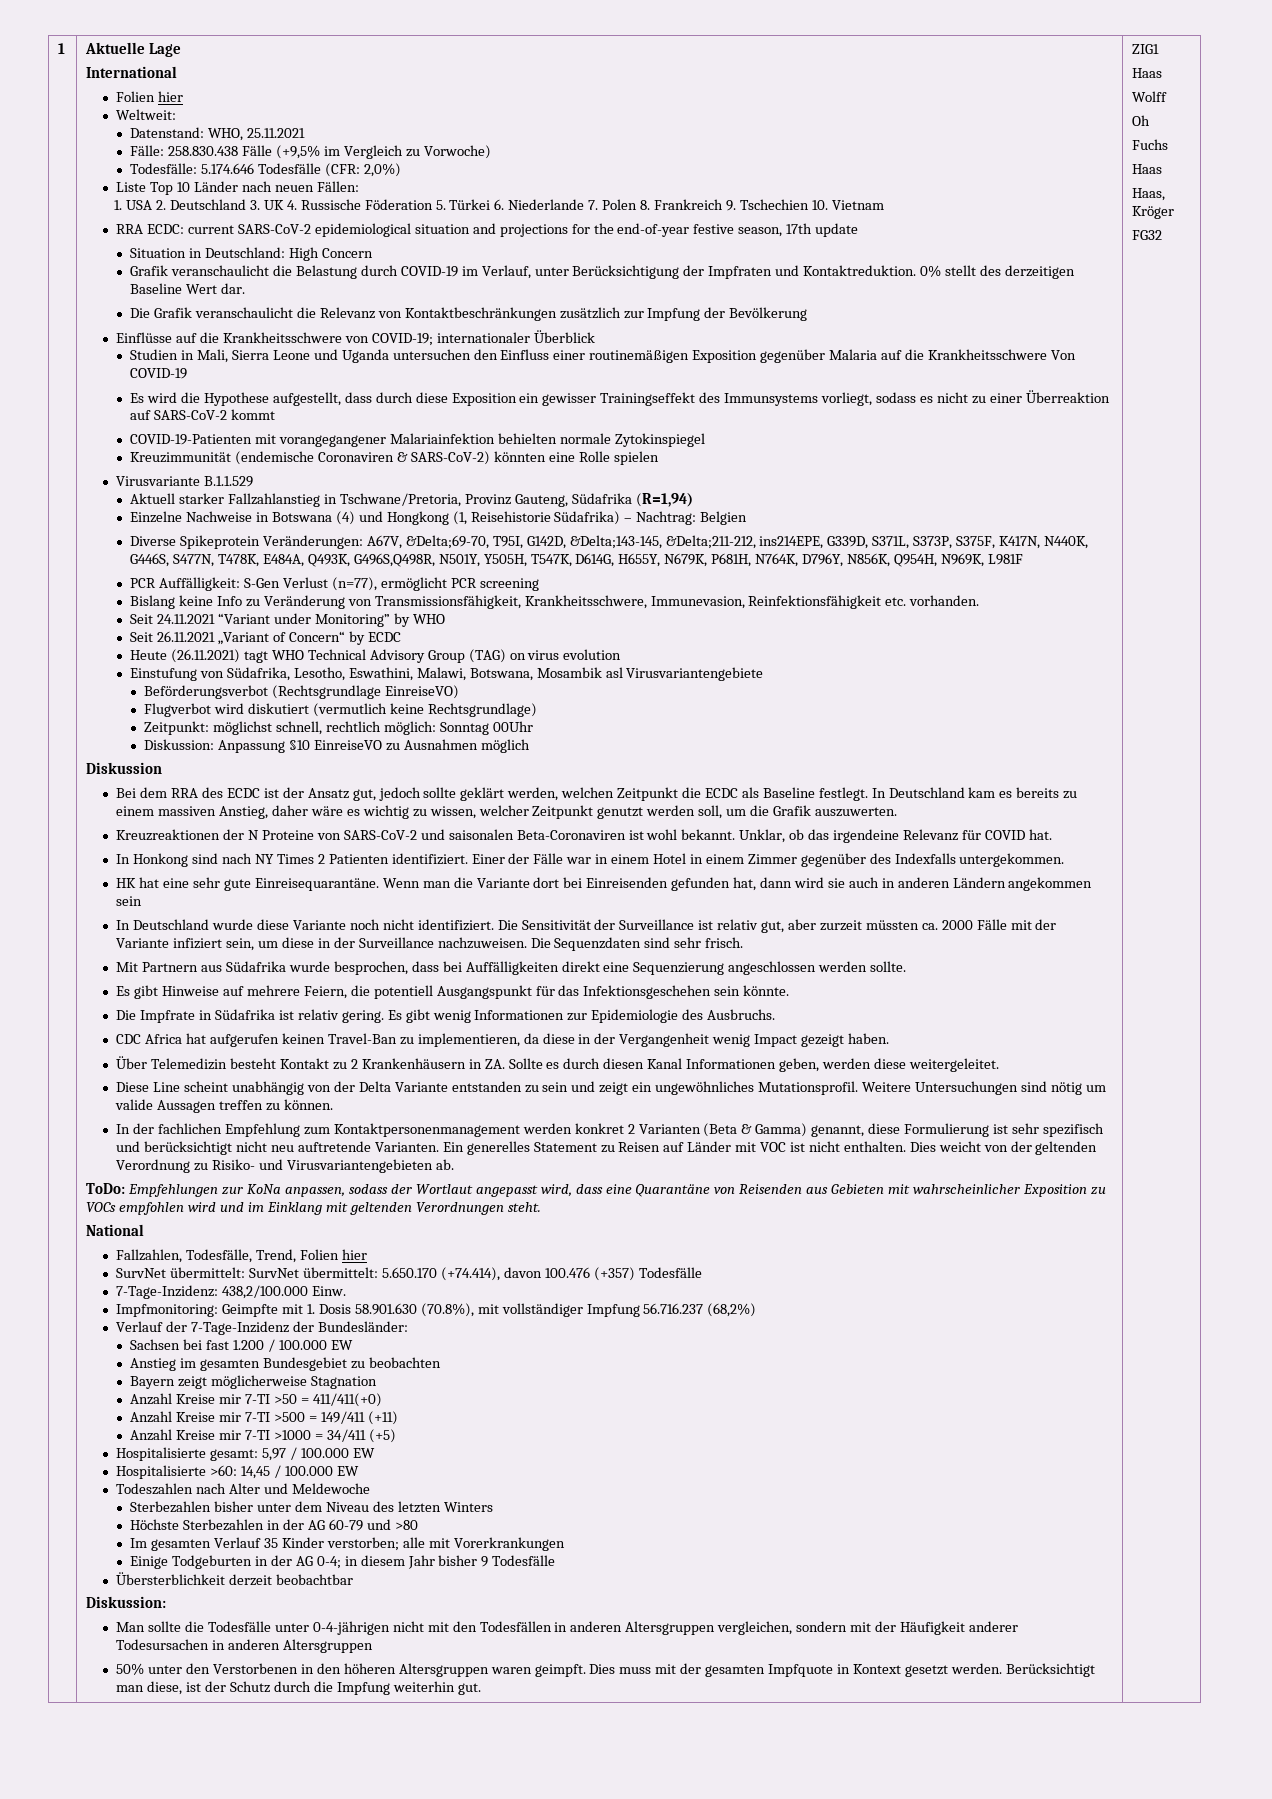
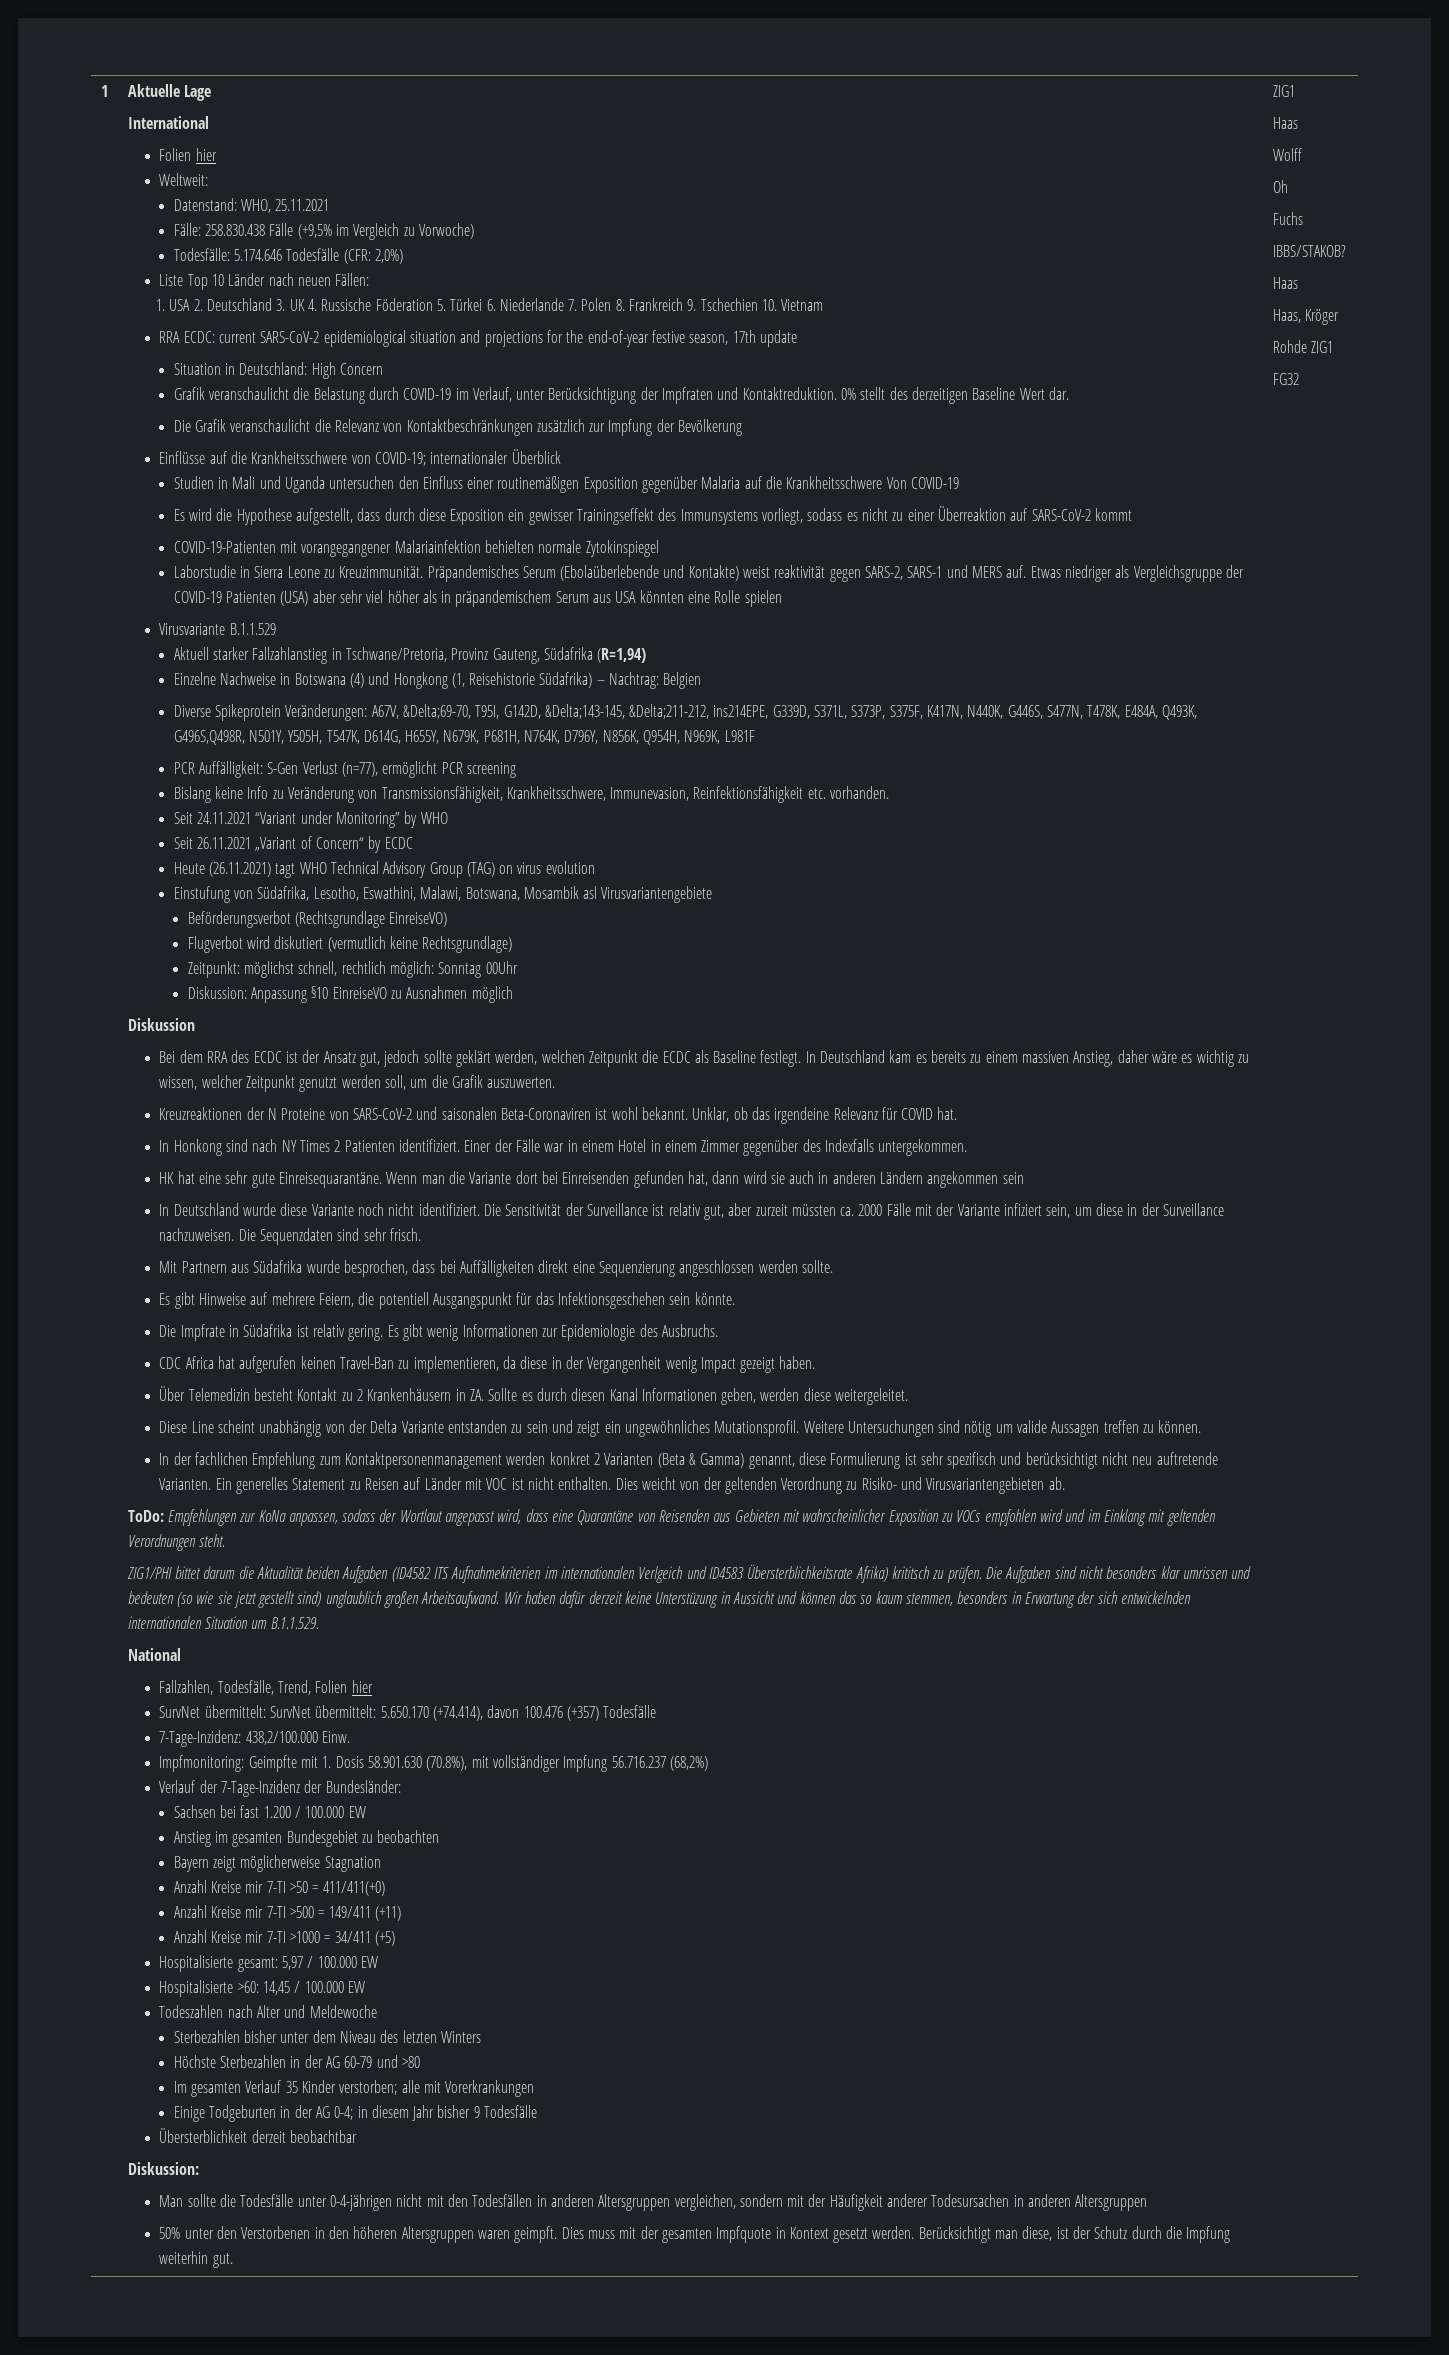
[197,349,310,363] Mali, Sierra Leone -> [232,476,256,489] Mali
[130,451,490,465] Kreuzimmunität (endemische Coronaviren & SARS-CoV-2) -> [173,565,1244,582] [173,590,637,607] Laborstudie in Sierra Leone zu Kreuzimmunität. Präpandemisches Serum (Ebolaüberlebende und Kontakte) weist reaktivität gegen SARS-2, SARS-1 und MERS auf. Etwas niedriger als Vergleichsgruppe der COVID-19 Patienten (USA) aber sehr viel höher als in präpandemischem Serum aus USA
(541, 1207) none -> [126,1564,1252,1583] [127,1591,1191,1608] [127,1616,319,1629] // ZIG1/PHI bittet darum die Aktualität beiden Aufgaben (ID4582 ITS Aufnahmekriterien im internationalen Verlgeich und ID4583 Übersterblichkeitsrate Afrika) krititsch zu prüfen. Die Aufgaben sind nicht besonders klar umrissen und bedeuten (so wie sie jetzt gestellt sind) unglaublich großen Arbeitsaufwand. Wir haben dafür derzeit keine Unterstüzung in Aussicht und können das so kaum stemmen, besonders in Erwartung der sich entwickelnden internationalen Situation um B.1.1.529.
(1169, 144) none -> [1272,245,1346,257] // IBBS/STAKOB?
(1175, 212) none -> [1272,340,1333,353] // Rohde ZIG1

